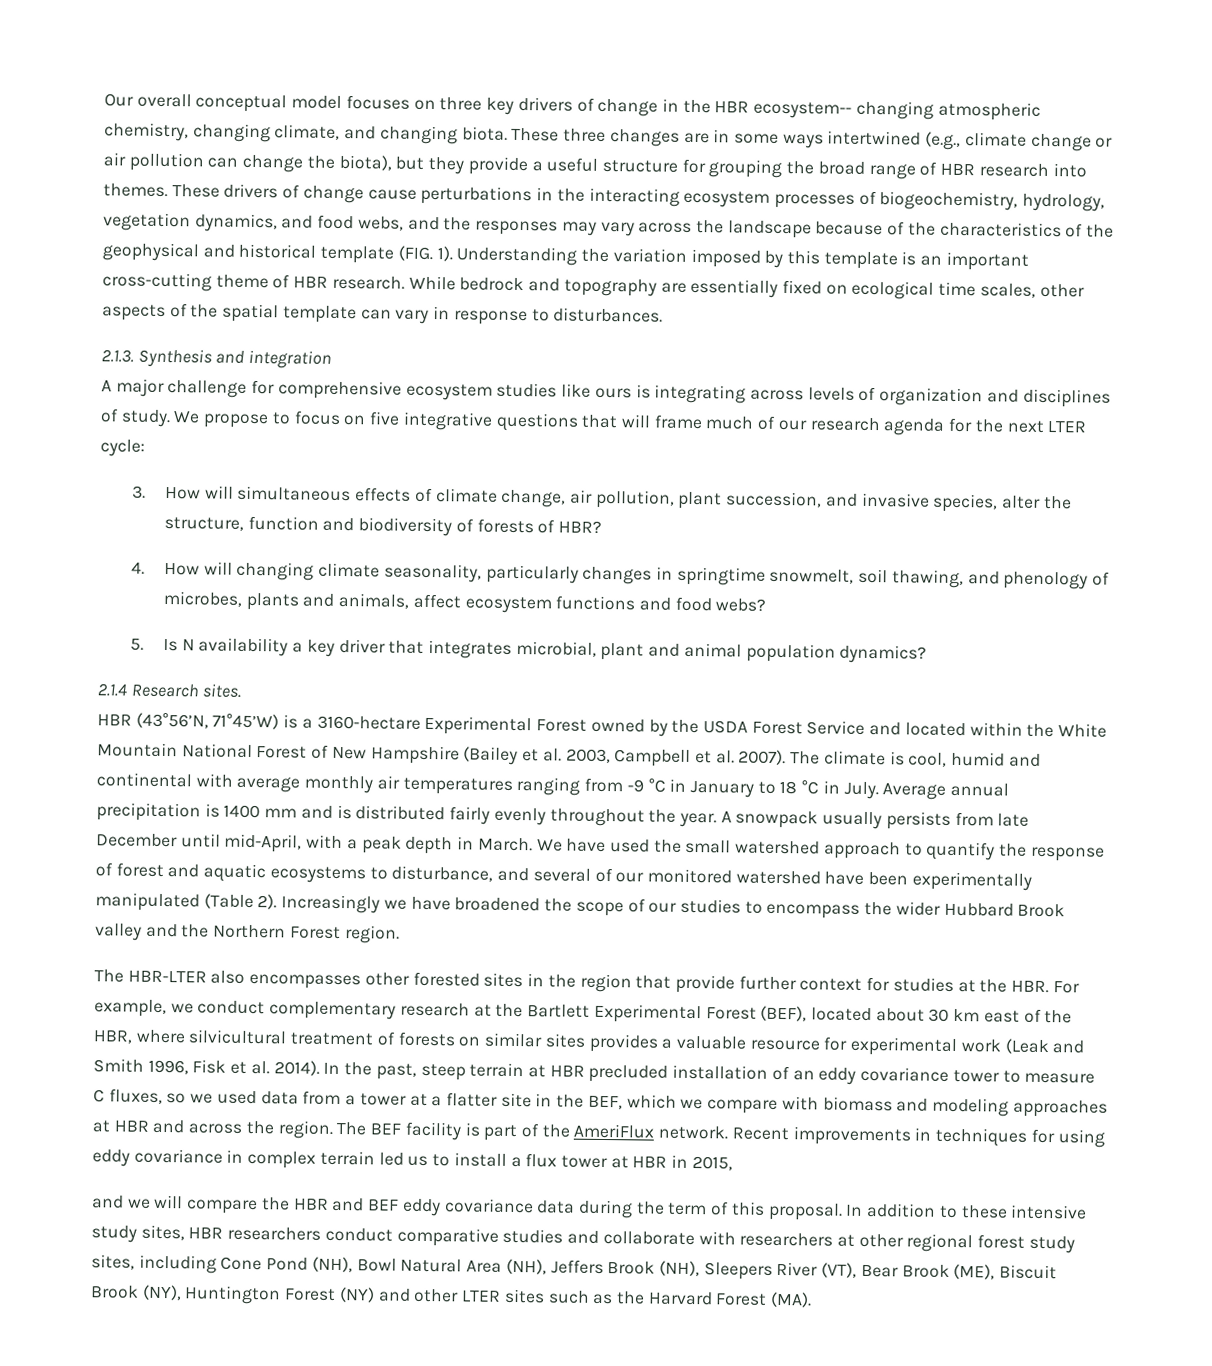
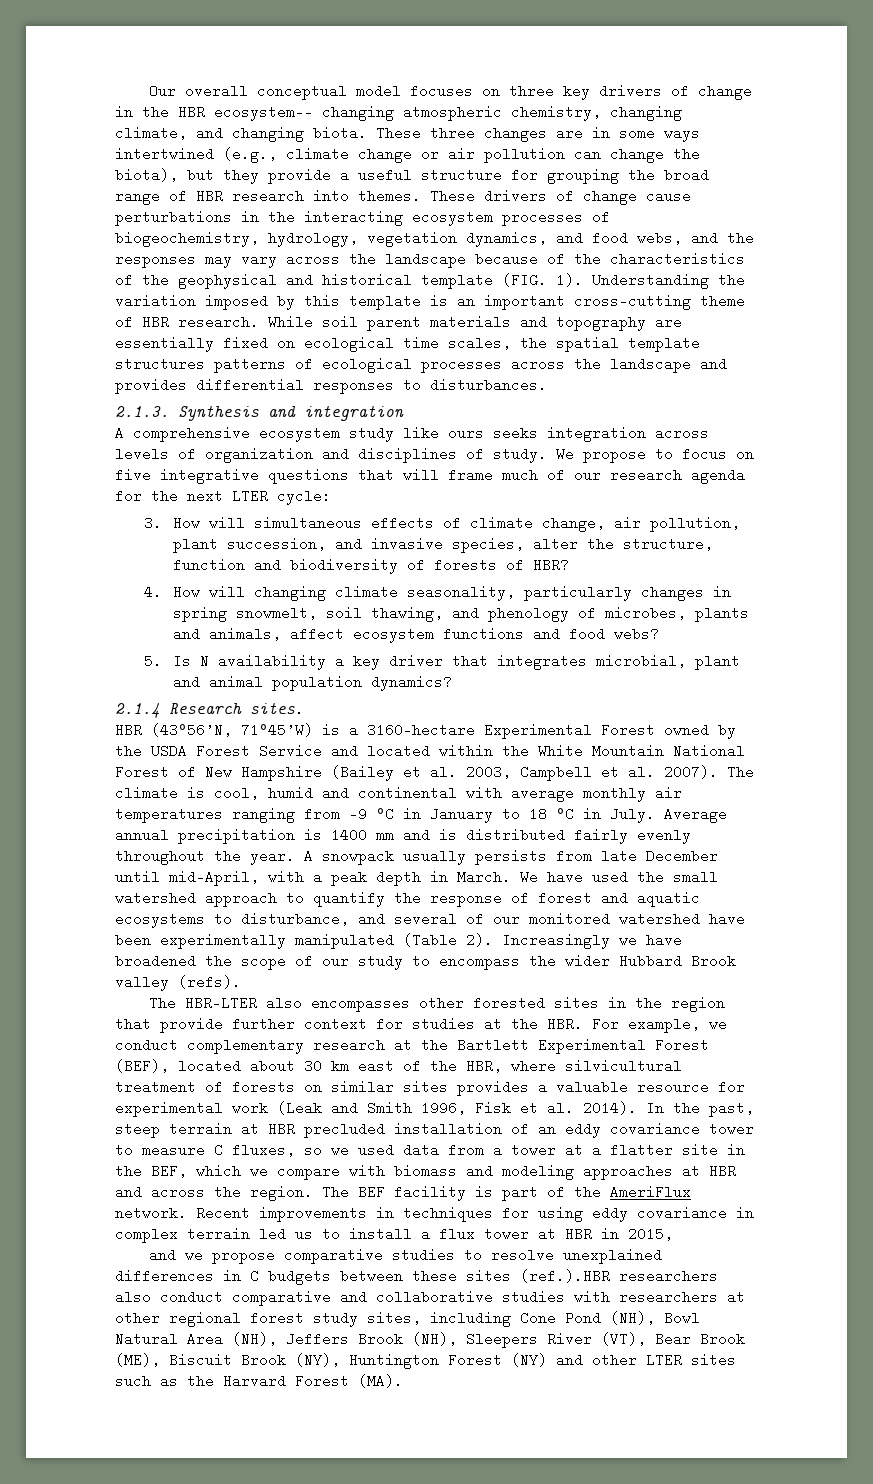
[459,277,525,292] bedrock -> [322,315,511,331] soil parent materials
[1039,283,1085,298] [102,303,528,326] other aspects of the spatial template can vary in response -> [520,336,700,352] [115,357,727,373] [115,378,394,394] the spatial template structures patterns of ecological processes across the landscape and provides differential responses
[115,378,276,398] major challenge for -> (124, 433) none
[496,382,558,398] studies -> [349,426,394,442] study
[635,384,747,404] is integrating -> [493,426,646,442] seeks integration
[676,566,766,586] springtime -> [172,607,227,622] spring
[679,898,741,914] studies -> [358,954,403,970] study
[145,923,400,944] and the Northern Forest region. -> [178,975,241,989] (refs).
[154,1194,1088,1221] [91,1224,695,1247] will compare the HBR and BEF eddy covariance data during the term of this proposal. In addition to these intensive study sites, HBR researchers conduct comparative studies and collaborate -> [211,1248,662,1264] [115,1269,718,1285] [115,1290,565,1306] propose comparative studies to resolve unexplained differences in C budgets between these sites (ref.).HBR researchers also conduct comparative and collaborative studies

